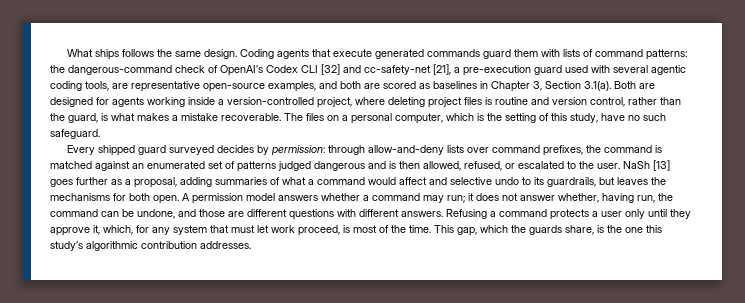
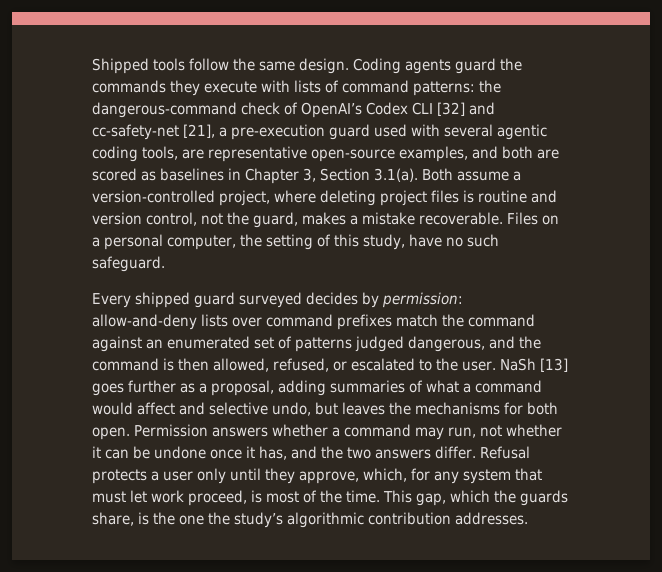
[67,49,155,60] What ships follows -> [92,58,229,74] Shipped tools follow
[312,49,539,59] that execute generated commands guard them -> [455,58,522,74] [92,80,257,96] guard the commands they execute
[639,83,655,89] [50,97,215,107] are designed for agents working inside -> [457,171,509,181] assume
[628,97,681,105] [50,113,135,123] rather than the guard, is what -> [201,212,298,228] not the guard,
[284,113,324,121] The files -> [507,212,538,225] Files
[446,113,484,121] which is -> (236, 242) none
[328,145,366,155] through -> (463, 300) none
[543,145,663,156] [50,161,92,169] prefixes, the command is matched -> [337,314,535,330] prefixes match the command
[314,161,386,171] dangerous and -> [408,336,541,352] [92,358,159,371] dangerous, and the command
[495,177,596,187] undo to its guardrails, -> [272,402,311,416] undo,
[182,193,275,204] A permission model -> [134,424,208,437] Permission
[447,193,673,203] [50,209,547,220] run; it does not answer whether, having run, the command can be undone, and those are different questions with different answers. Refusing a command -> [448,424,562,438] [92,446,530,460] run, not whether it can be undone once it has, and the two answers differ. Refusal
[50,225,100,236] approve it, -> [299,471,359,484] approve,
[646,225,662,233] this -> [208,512,230,525] the

